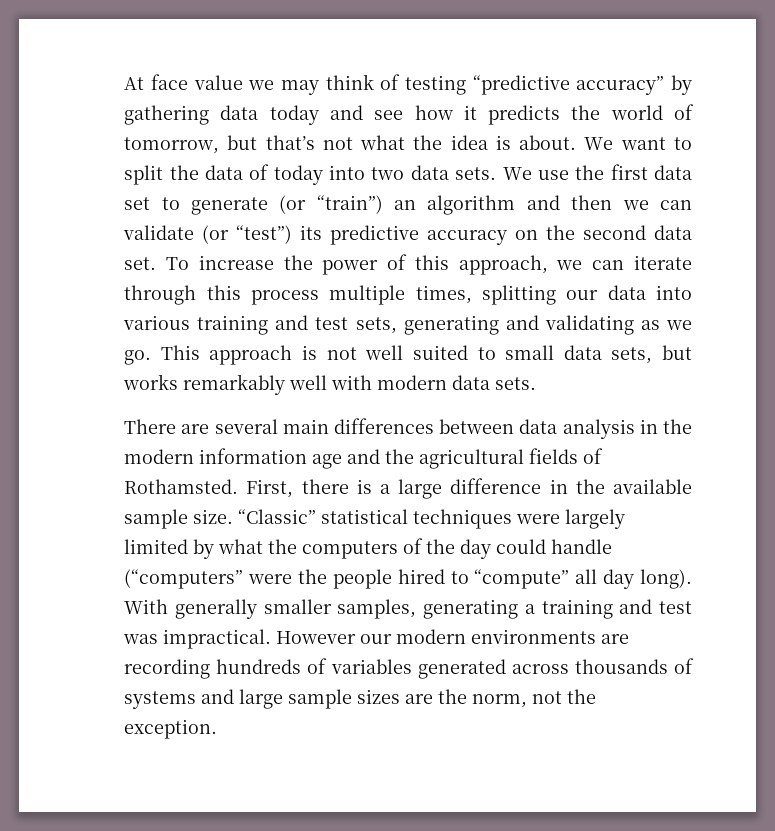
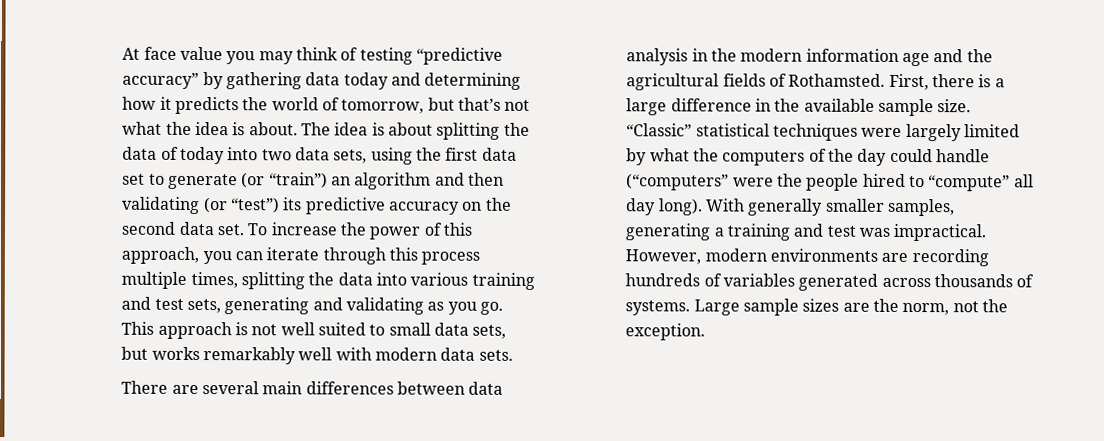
[248,80,275,90] we -> [226,51,256,65] you
[374,110,404,120] see -> [424,72,522,90] determining
[584,137,693,150] [124,165,164,185] We want to split -> [301,122,501,140] The idea is about splitting
[455,167,569,180] sets. We use -> [333,147,413,165] sets, using
[622,200,692,210] [123,225,195,240] we can validate -> [122,196,201,215] validating
[556,260,583,270] we -> [202,251,232,265] you
[566,290,599,300] our -> [308,272,335,286] the
[665,320,692,330] we -> [447,301,477,315] you
[276,631,393,644] However our -> [625,249,702,265] However,
[124,689,284,709] systems and large -> [625,299,740,316] systems. Large

